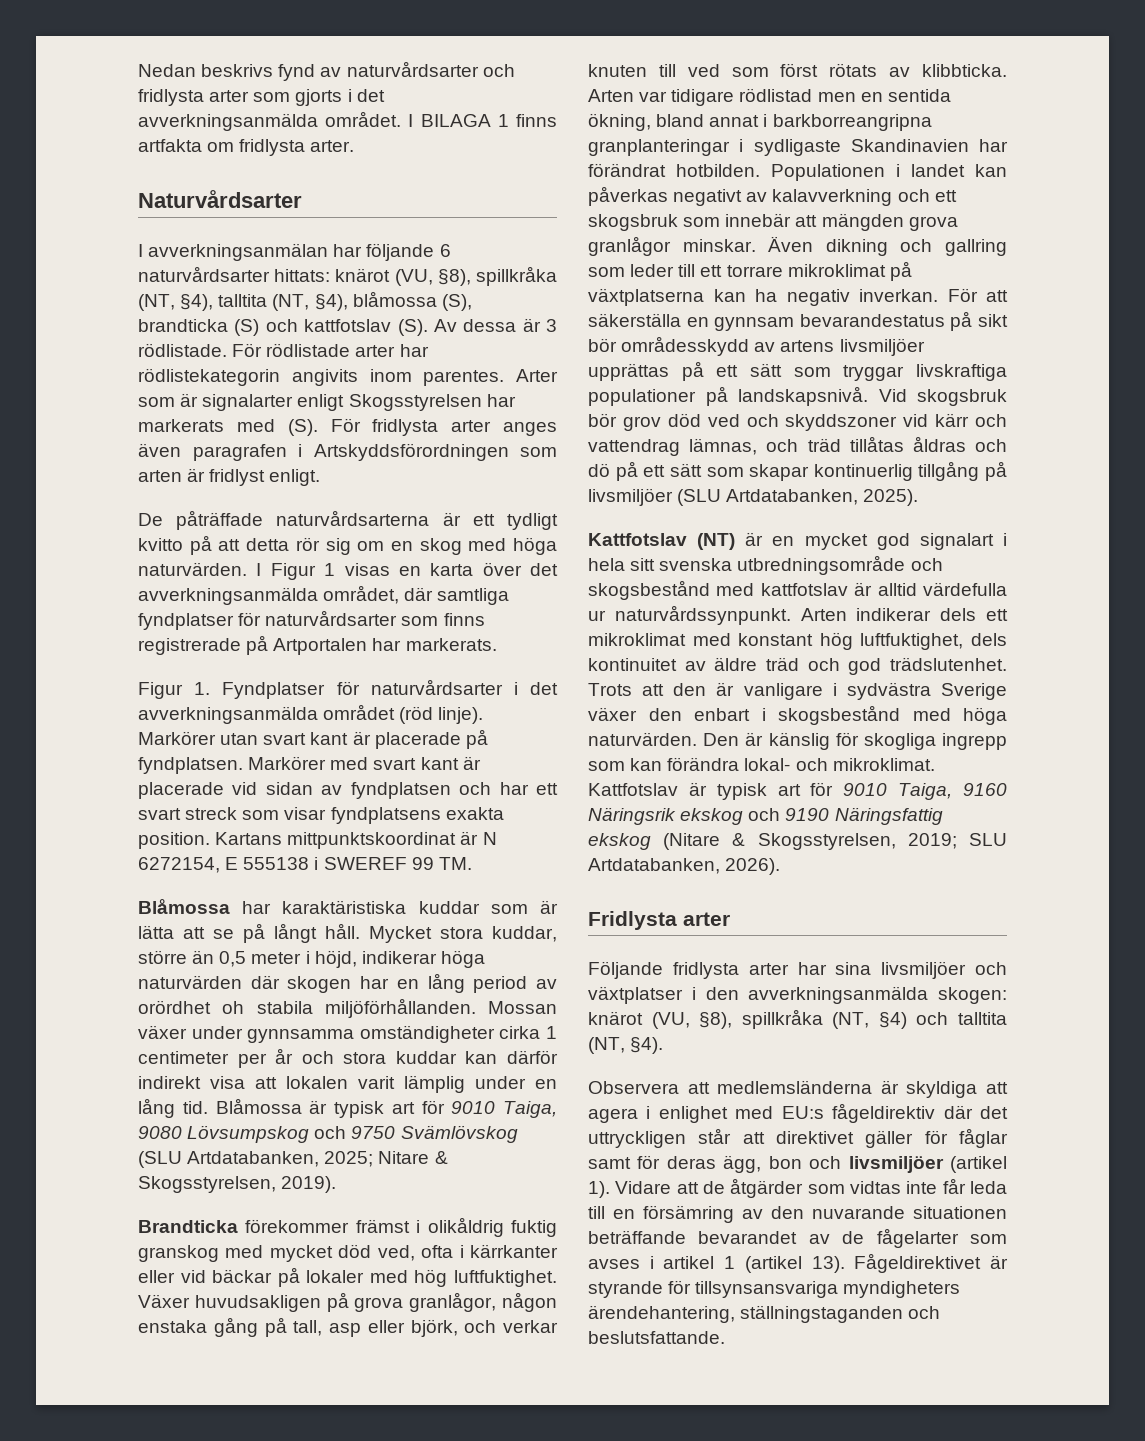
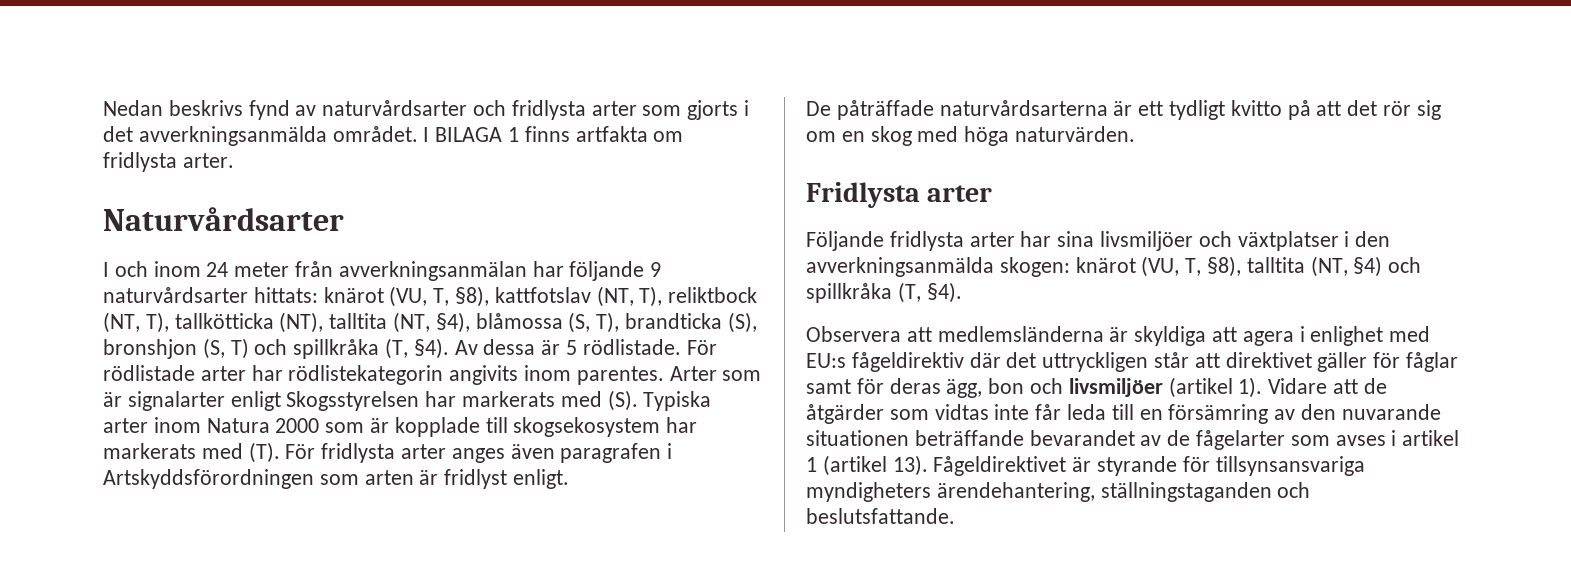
(143, 250) none -> [114,261,334,277] och inom 24 meter från
[439,244,451,257] 6 -> [650,262,662,277] 9
[437,266,557,286] [138,291,472,311] [138,319,428,336] §8), spillkråka (NT, §4), talltita (NT, §4), blåmossa (S), brandticka (S) och kattfotslav (S). -> [433,286,758,307] [103,312,757,333] [103,338,449,359] T, §8), kattfotslav (NT, T), reliktbock (NT, T), tallkötticka (NT), talltita (NT, §4), blåmossa (S, T), brandticka (S), bronshjon (S, T) och spillkråka (T, §4).
[546,319,557,332] 3 -> [566,340,578,355] 5
(318, 427) none -> [643,391,712,411] [103,417,698,437] [103,442,280,463] Typiska arter inom Natura 2000 som är kopplade till skogsekosystem har markerats med (T).
[246,538,290,551] detta -> [1347,100,1378,116] det
[256,562,558,580] [138,585,510,605] [138,610,485,630] [138,635,497,655] [138,679,558,699] [138,704,484,724] [138,729,488,749] [138,756,481,774] [138,782,558,799] [138,807,504,824] [138,831,497,849] [138,857,472,873] [138,899,558,914] [138,923,557,943] [138,950,485,968] [138,973,557,993] [138,998,557,1018] [138,1025,557,1043] [138,1048,558,1068] [138,1075,557,1093] [138,1098,557,1118] [138,1125,518,1143] [138,1151,448,1168] [138,1176,337,1193] [138,1217,557,1237] [138,1244,558,1262] [138,1267,557,1287] [138,1292,557,1312] [138,1317,558,1337] [588,63,1007,77] [588,88,951,106] [588,113,932,131] [588,139,1008,156] [588,163,1007,181] [588,186,957,206] [588,213,958,231] [588,236,1007,256] [588,261,912,281] [588,288,1008,306] [588,311,1008,331] [588,336,925,356] [588,361,1007,381] [588,386,1007,406] [588,413,1007,431] [588,436,1007,456] [588,461,1007,481] [588,488,919,506] [588,532,1007,550] [588,555,943,575] [588,580,1007,600] [588,605,1008,625] [588,632,1007,650] [588,657,1007,675] [588,682,1007,700] [588,705,1007,725] [588,732,1008,750] [588,757,935,771] [588,782,1007,800] [588,807,943,825] [588,833,1007,850] [588,858,781,875] I Figur 1 visas en karta över det avverkningsanmälda området, där samtliga fyndplatser för naturvårdsarter som finns registrerade på Artportalen har markerats. // Figur 1. Fyndplatser för naturvårdsarter i det avverkningsanmälda området (röd linje). Markörer utan svart kant är placerade på fyndplatsen. Markörer med svart kant är placerade vid sidan av fyndplatsen och har ett svart streck som visar fyndplatsens exakta position. Kartans mittpunktskoordinat är N 6272154, E 555138 i SWEREF 99 TM. // Blåmossa har karaktäristiska kuddar som är lätta att se på långt håll. Mycket stora kuddar, större än 0,5 meter i höjd, indikerar höga naturvärden där skogen har en lång period av orördhet oh stabila miljöförhållanden. Mossan växer under gynnsamma omständigheter cirka 1 centimeter per år och stora kuddar kan därför indirekt visa att lokalen varit lämplig under en lång tid. Blåmossa är typisk art för 9010 Taiga, 9080 Lövsumpskog och 9750 Svämlövskog (SLU Artdatabanken, 2025; Nitare & Skogsstyrelsen, 2019). // Brandticka förekommer främst i olikåldrig fuktig granskog med mycket död ved, ofta i kärrkanter eller vid bäckar på lokaler med hög luftfuktighet. Växer huvudsakligen på grova granlågor, någon enstaka gång på tall, asp eller björk, och verkar knuten till ved som först rötats av klibbticka. Arten var tidigare rödlistad men en sentida ökning, bland annat i barkborreangripna granplanteringar i sydligaste Skandinavien har förändrat hotbilden. Populationen i landet kan påverkas negativt av kalavverkning och ett skogsbruk som innebär att mängden grova granlågor minskar. Även dikning och gallring som leder till ett torrare mikroklimat på växtplatserna kan ha negativ inverkan. För att säkerställa en gynnsam bevarandestatus på sikt bör områdesskydd av artens livsmiljöer upprättas på ett sätt som tryggar livskraftiga populationer på landskapsnivå. Vid skogsbruk bör grov död ved och skyddszoner vid kärr och vattendrag lämnas, och träd tillåtas åldras och dö på ett sätt som skapar kontinuerlig tillgång på livsmiljöer (SLU Artdatabanken, 2025). // Kattfotslav (NT) är en mycket god signalart i hela sitt svenska utbredningsområde och skogsbestånd med kattfotslav är alltid värdefulla ur naturvårdssynpunkt. Arten indikerar dels ett mikroklimat med konstant hög luftfuktighet, dels kontinuitet av äldre träd och god trädslutenhet. Trots att den är vanligare i sydvästra Sverige växer den enbart i skogsbestånd med höga naturvärden. Den är känslig för skogliga ingrepp som kan förändra lokal- och mikroklimat. Kattfotslav är typisk art för 9010 Taiga, 9160 Näringsrik ekskog och 9190 Näringsfattig ekskog (Nitare & Skogsstyrelsen, 2019; SLU Artdatabanken, 2026). -> (1136, 134) none
[699,1009,823,1029] §8), spillkråka -> [1185,256,1305,277] T, §8), talltita
[958,1012,1007,1025] [588,1037,625,1054] talltita (NT, -> [806,282,921,303] spillkråka (T,

